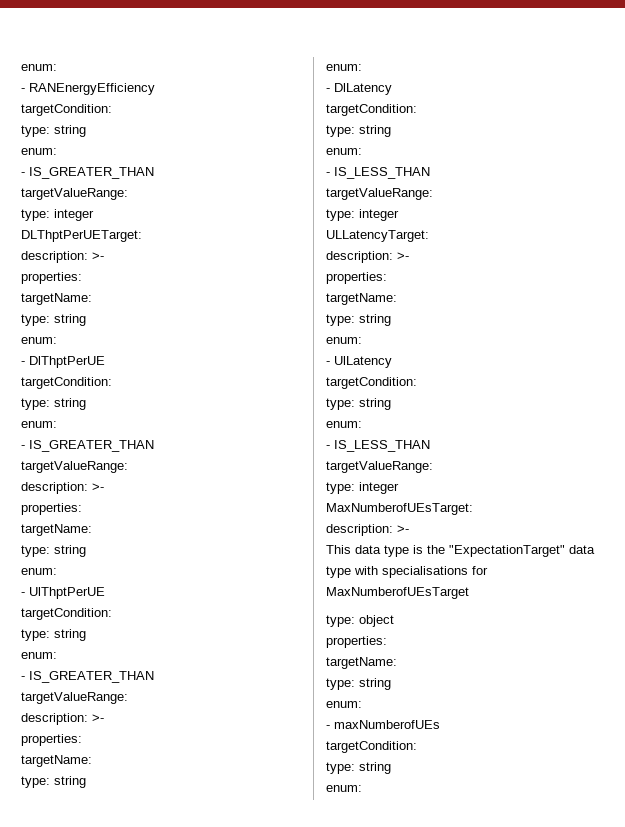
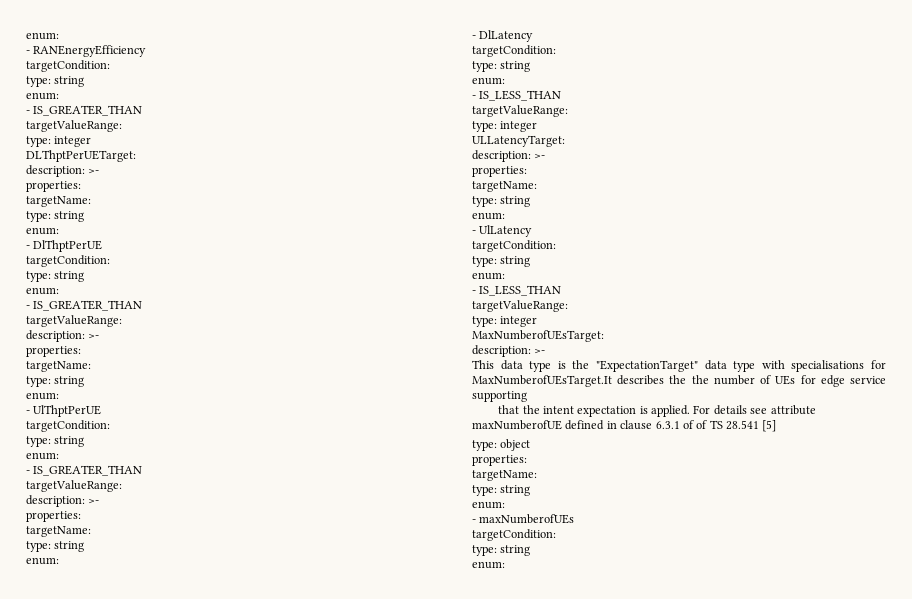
[326,587,469,599] MaxNumberofUEsTarget -> [472,375,886,387] [472,391,527,402] [498,405,816,417] [472,420,777,432] MaxNumberofUEsTarget.It describes the the number of UEs for edge service supporting // that the intent expectation is applied. For details see attribute maxNumberofUE defined in clause 6.3.1 of of TS 28.541 [5]

